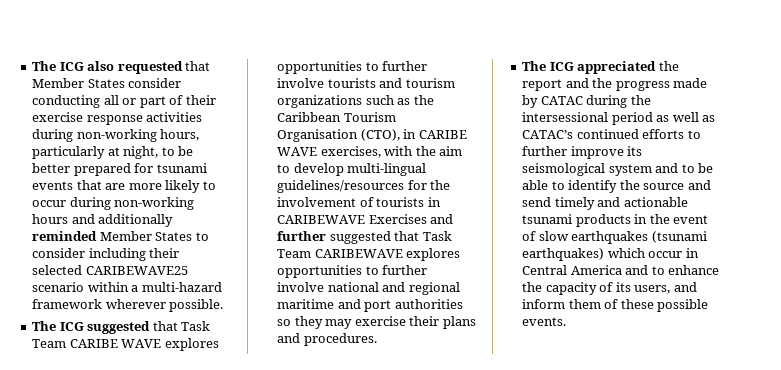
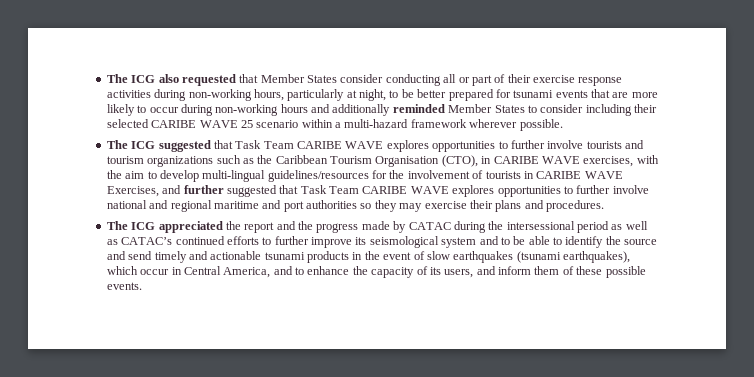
[85,266,188,275] CARIBEWAVE25 -> [151,120,253,128] CARIBE WAVE 25
[277,214,427,224] CARIBEWAVE Exercises -> [536,171,623,179] [106,186,159,197] CARIBE WAVE Exercises,
[314,249,403,258] CARIBEWAVE -> [362,186,449,194] CARIBE WAVE
[522,248,605,261] earthquakes) -> [563,251,630,263] earthquakes),
[570,265,622,275] America -> [223,267,271,278] America,

